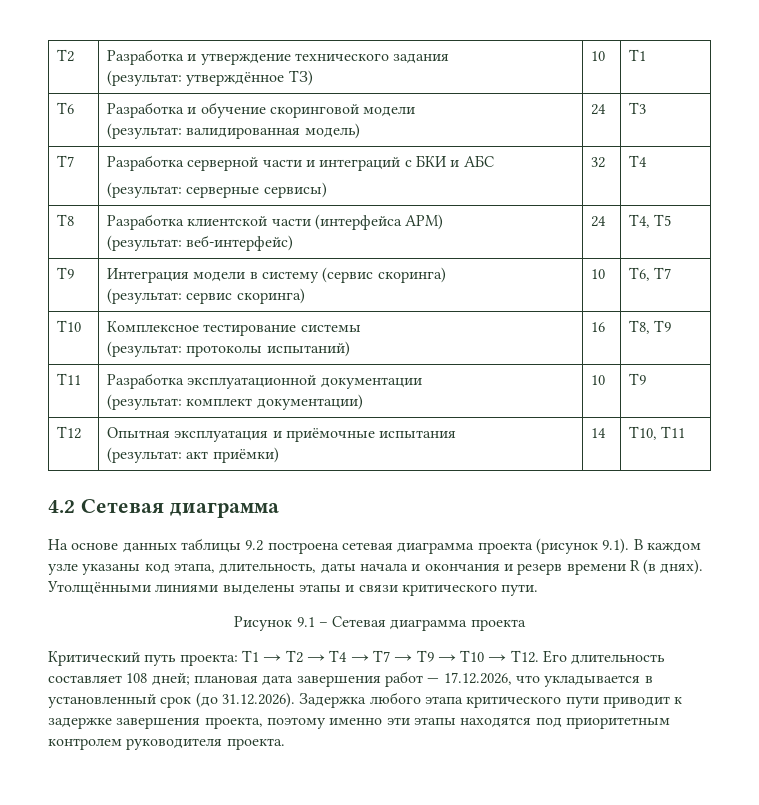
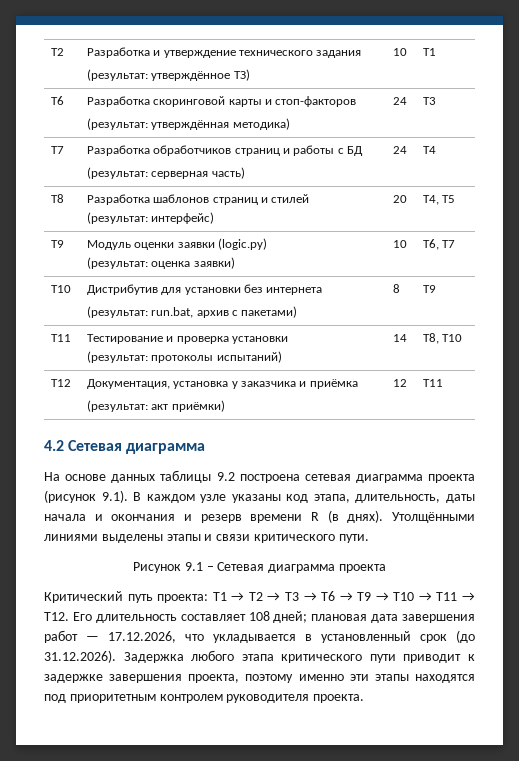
[187,102,416,118] [107,123,360,139] и обучение скоринговой модели // (результат: валидированная модель) -> [153,96,357,107] [86,118,290,130] скоринговой карты и стоп-факторов // (результат: утверждённая методика)
[187,155,494,171] [107,182,327,198] [591,157,606,168] серверной части и интеграций с БКИ и АБС // (результат: серверные сервисы) | 32 -> [153,145,364,156] [86,167,245,179] [392,146,407,154] обработчиков страниц и работы с БД // (результат: серверная часть) | 24
[187,214,444,230] [107,235,294,251] [591,216,607,227] клиентской части (интерфейса АРМ) // (результат: веб-интерфейс) | 24 -> [153,194,310,205] [86,212,215,224] [392,195,407,203] шаблонов страниц и стилей // (результат: интерфейс) | 20
[107,267,446,283] [107,288,305,304] Интеграция модели в систему (сервис скоринга) // (результат: сервис скоринга) -> [86,238,268,250] [86,257,235,269] Модуль оценки заявки (logic.py) // (результат: оценка заявки)
[107,321,361,336] Комплексное тестирование системы -> [86,284,323,295] [86,306,298,318] [392,284,400,293] [422,285,436,293] [50,334,71,342] [86,334,289,344] Дистрибутив для установки без интернета // (результат: run.bat, архив с пакетами) | 8 | T9 // T11 | Тестирование и проверка установки
[591,322,606,332] 16 -> [392,334,407,342] 14
[654,320,672,332] [57,373,82,385] [107,373,422,389] [107,394,363,410] [591,375,606,385] [629,373,647,385] [57,426,82,439] [107,427,457,442] T9 // T11 | Разработка эксплуатационной документации // (результат: комплект документации) | 10 | T9 // T12 | Опытная эксплуатация и приёмочные испытания -> [442,334,463,342] [50,379,71,387] [86,379,358,389] T10 // T12 | Документация, установка у заказчика и приёмка
[591,428,607,438] [629,426,658,440] 14 | T10, -> [392,379,407,387] 12 |
[329,650,390,662] T4 → T7 -> [284,591,336,601] T3 → T6
(507, 658) none -> [436,592,475,601] T11 →

